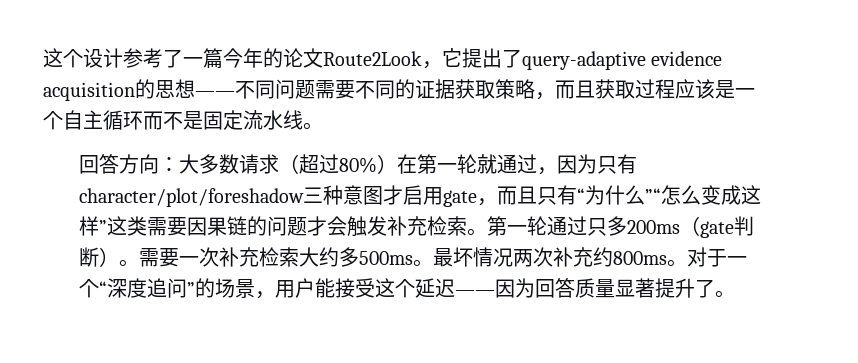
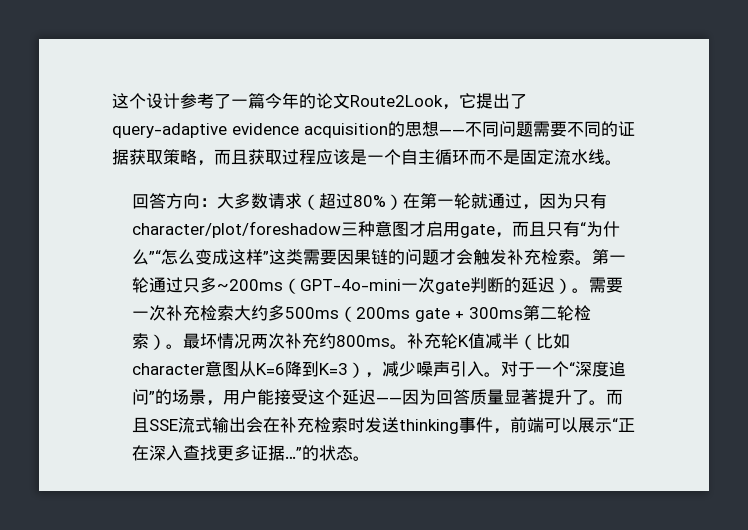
[626,216,700,236] 200ms（ -> [216,277,435,294] ~200ms（GPT-4o-mini一次
(99, 257) none -> [503,277,555,293] 的延迟
(413, 258) none -> [338,305,591,322] [131,333,166,350] （200ms gate + 300ms第二轮检索）
(687, 263) none -> [406,333,570,350] [131,361,501,378] 补充轮K值减半（比如character意图从K=6降到K=3），减少噪声引入。
(735, 294) none -> [605,389,623,405] [131,417,635,434] [131,445,370,461] 而且SSE流式输出会在补充检索时发送thinking事件，前端可以展示“正在深入查找更多证据…”的状态。

